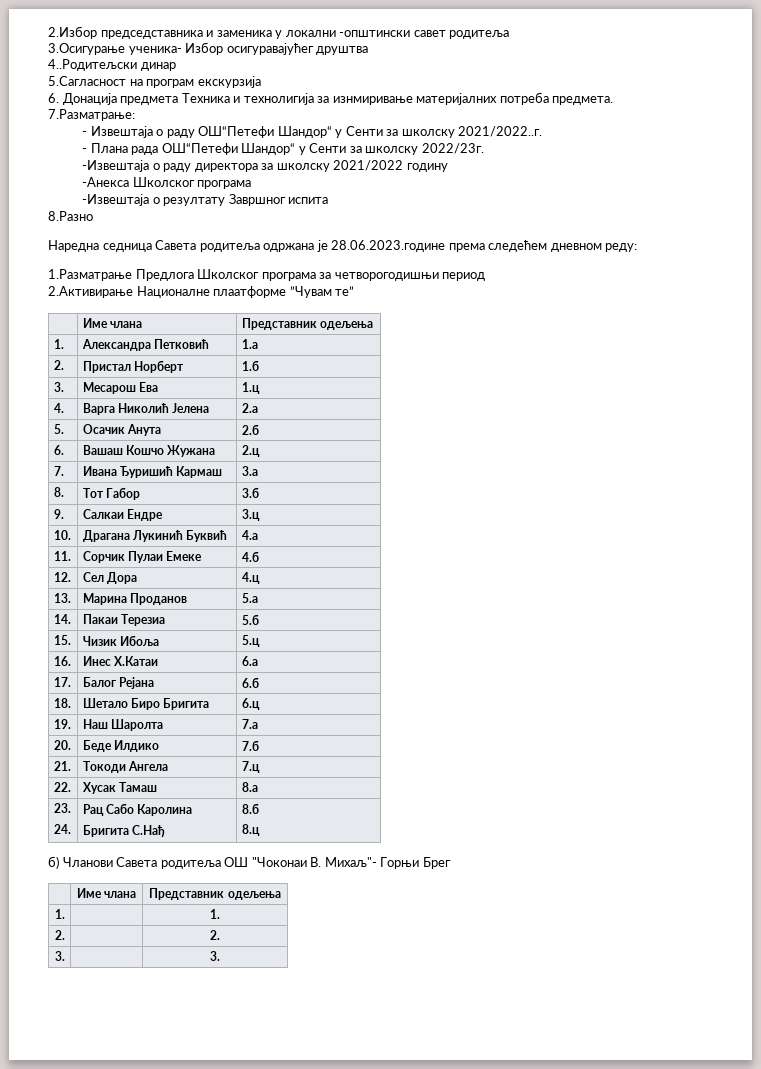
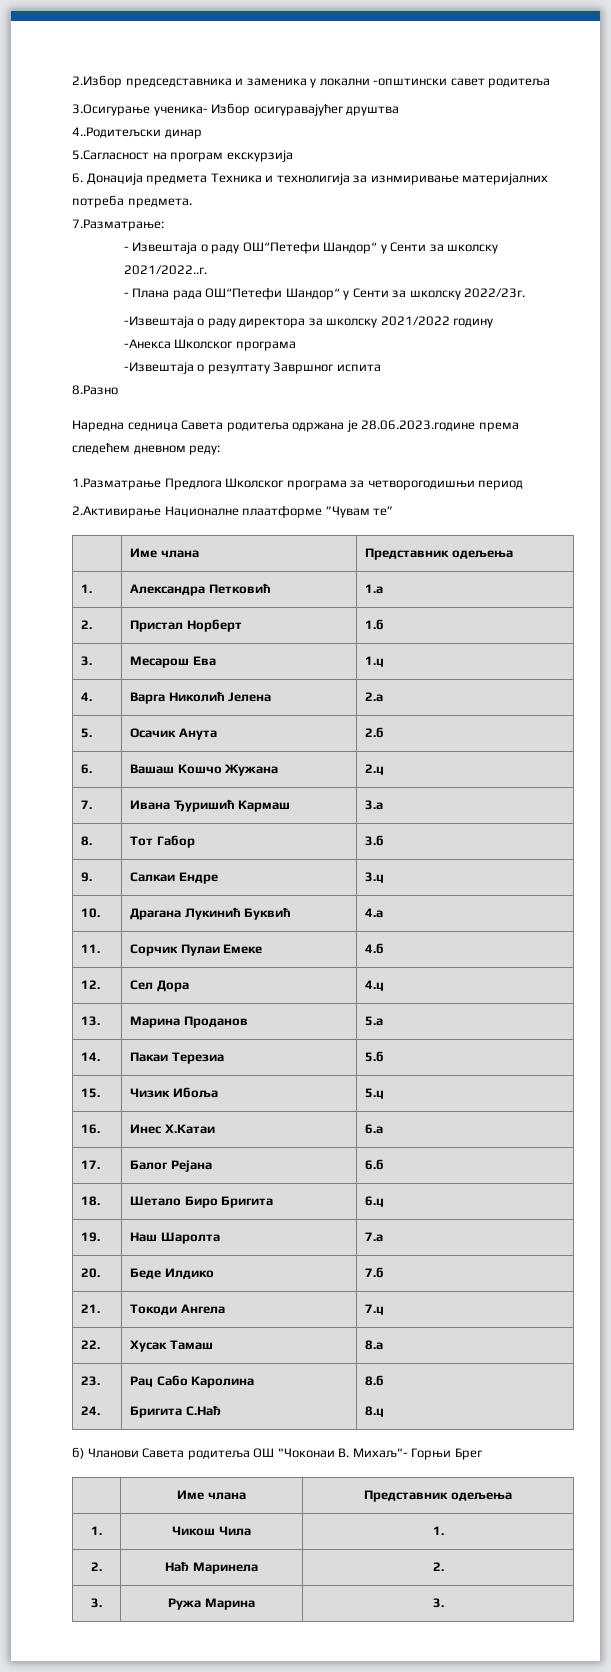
(65, 914) none -> [172,1526,251,1536] Чикош Чила
(65, 935) none -> [165,1561,258,1574] Нађ Маринела
(65, 956) none -> [168,1598,255,1610] Ружа Марина

